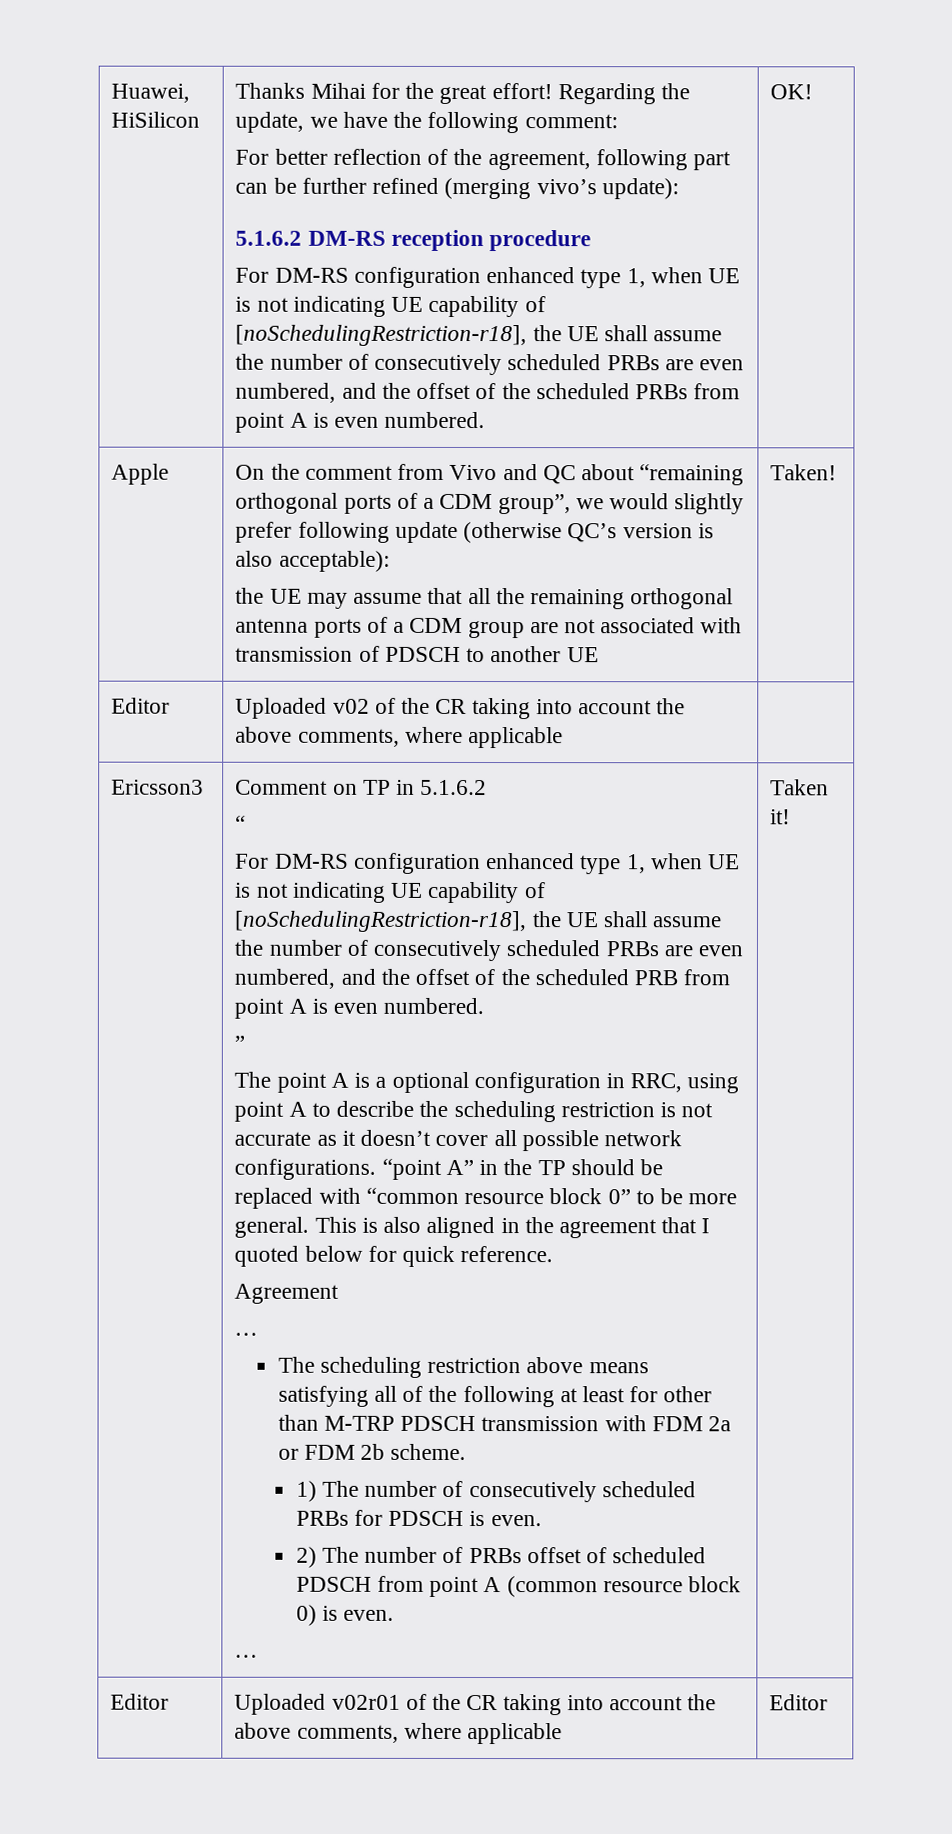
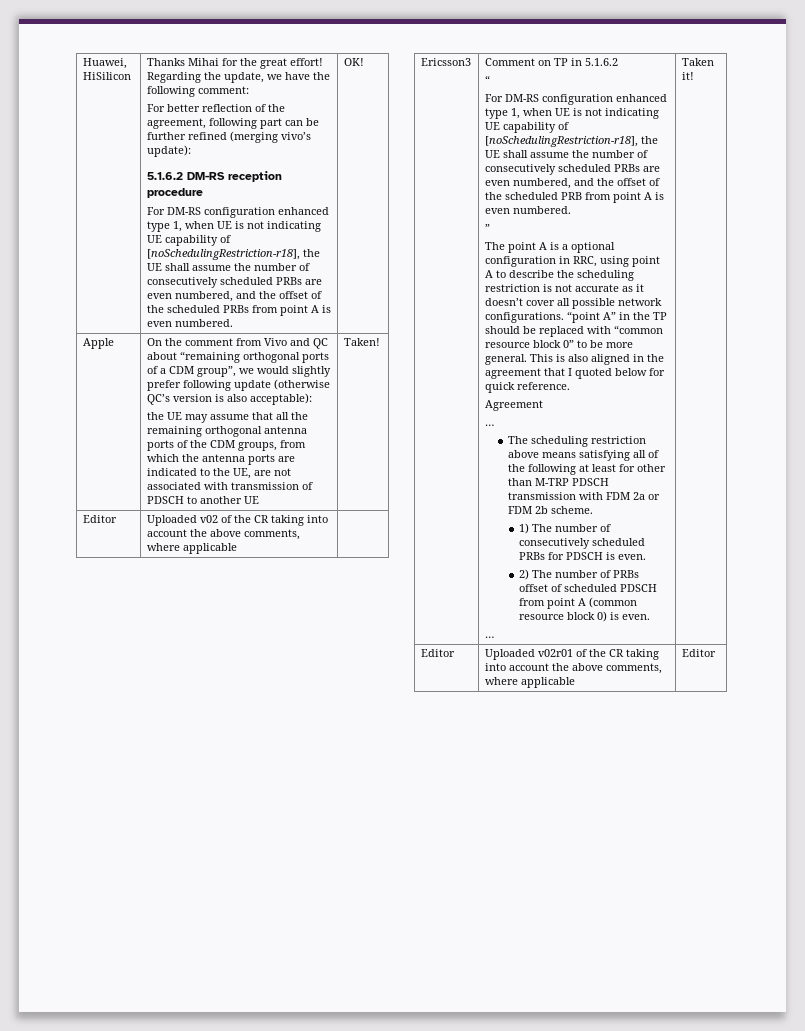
[393,617,525,639] a CDM group -> [189,440,306,451] [146,454,295,465] [146,468,251,479] the CDM groups, from which the antenna ports are indicated to the UE,

